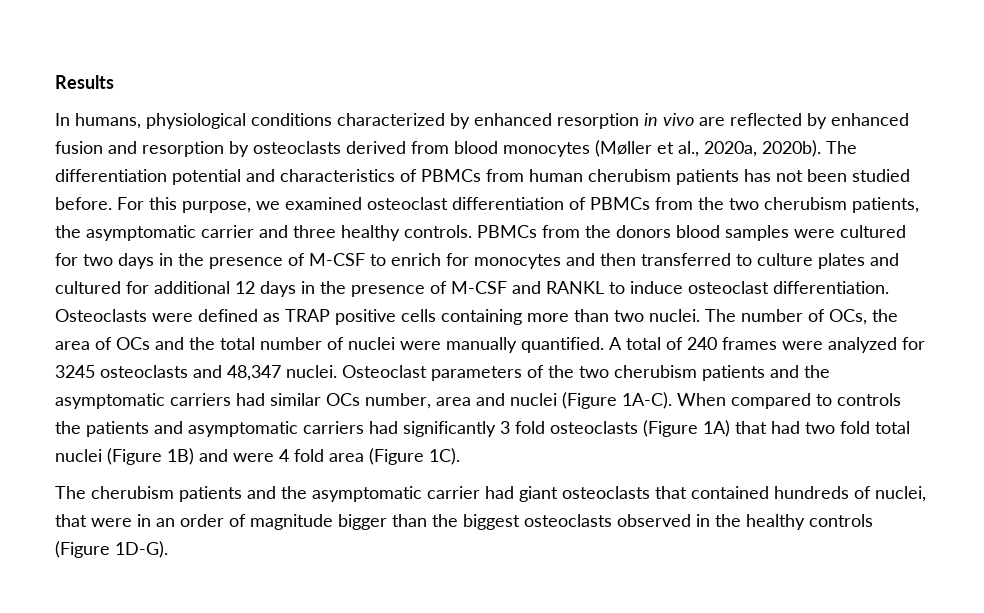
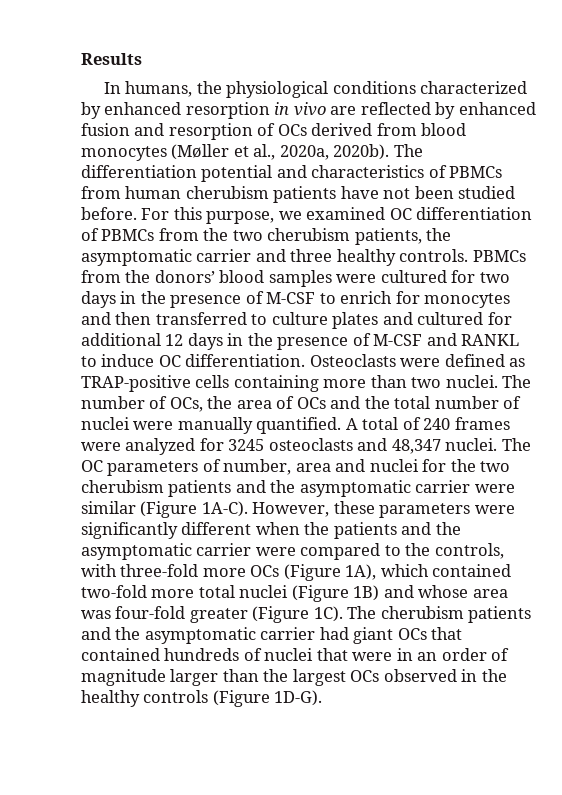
(141, 121) none -> [196,81,222,94] the
[229,141,341,157] by osteoclasts -> [257,123,307,136] of OCs
[744,169,771,182] has -> [340,186,379,199] have
[367,197,448,210] osteoclast -> [389,208,412,220] OC
[616,225,671,238] donors -> [154,270,215,283] donors’
[688,281,769,294] osteoclast -> [158,355,181,367] OC
[285,309,396,325] TRAP positive -> [81,375,191,392] TRAP-positive
[342,365,544,381] Osteoclast parameters of -> [501,438,531,451] [81,459,447,476] The OC parameters of number, area and nuclei for
[170,392,901,409] [55,420,870,437] carriers had similar OCs number, area and nuclei (Figure 1A-C). When compared to controls the patients and asymptomatic carriers had significantly 3 fold osteoclasts (Figure 1A) that had two fold -> [415,480,515,493] [81,501,515,518] [81,522,461,539] [81,543,504,560] [81,564,512,581] [81,585,195,598] carrier were similar (Figure 1A-C). However, these parameters were significantly different when the patients and the asymptomatic carrier were compared to the controls, with three-fold more OCs (Figure 1A), which contained two-fold more
[233,449,364,462] were 4 fold area -> [418,585,508,598] [81,606,248,623] whose area was four-fold greater
(460, 456) // -> (343, 614) none
[562,486,650,499] osteoclasts -> [397,628,427,640] OCs
[875,486,926,502] nuclei, -> [264,648,314,661] nuclei
[338,514,387,530] bigger -> [170,669,219,686] larger
[463,514,612,530] biggest osteoclasts -> [292,669,380,686] largest OCs

